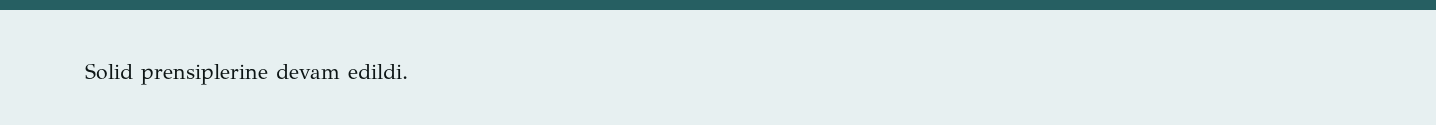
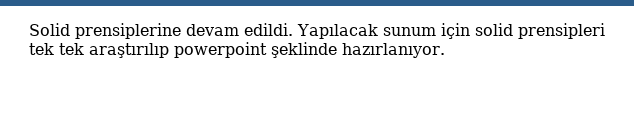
(408, 71) none -> [297,23,605,39] [29,42,445,58] Yapılacak sunum için solid prensipleri tek tek araştırılıp powerpoint şeklinde hazırlanıyor.

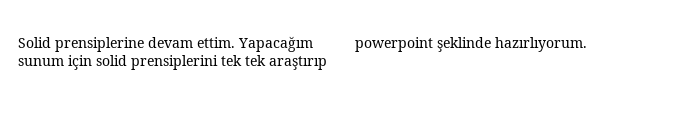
[244,23,378,39] edildi. Yapılacak -> [197,36,313,52] ettim. Yapacağım
[517,23,605,39] prensipleri -> [131,55,218,70] prensiplerini
[89,43,169,58] araştırılıp -> [269,56,327,70] araştırıp
[342,43,445,58] hazırlanıyor. -> [495,37,587,52] hazırlıyorum.

